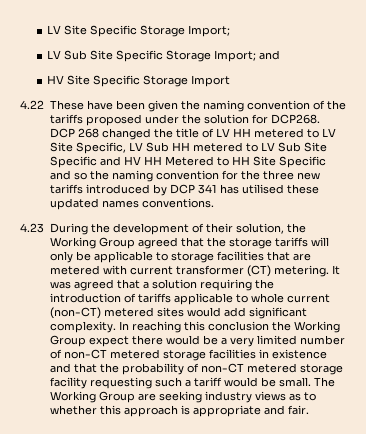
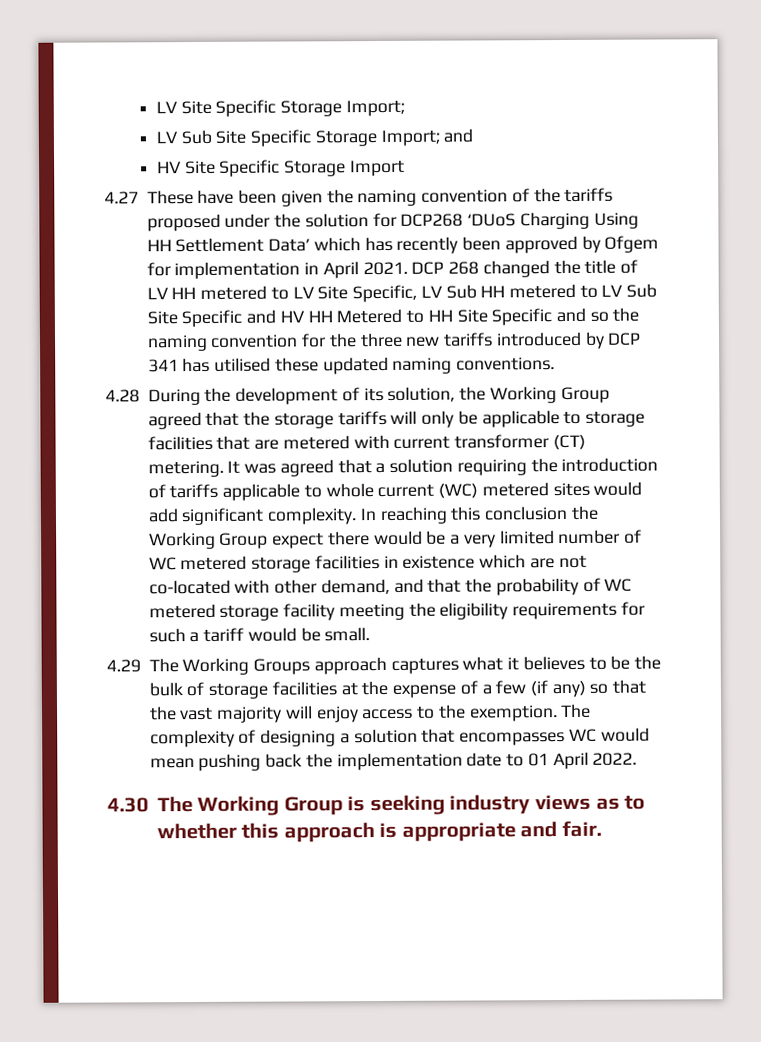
[20,100,44,109] 4.22 -> [104,191,139,204] 4.27
[270,114,320,124] DCP268. -> [400,211,639,230] [146,235,660,254] [146,261,408,280] DCP268 ‘DUoS Charging Using HH Settlement Data’ which has recently been approved by Ofgem for implementation in April 2021.
[101,200,139,208] names -> [392,357,453,374] naming
[20,223,44,233] 4.23 -> [105,389,140,403] 4.28
[205,223,233,233] their -> [363,387,384,402] its
[49,307,101,319] (non-CT) -> [438,483,479,499] (WC)
[63,349,107,359] non-CT -> [148,557,177,571] WC
(327, 354) none -> [479,554,587,569] [148,578,390,595] which are not co-located with other demand,
[200,363,244,373] non-CT -> [604,578,633,592] WC
[89,377,152,389] requesting -> [338,601,645,621] meeting the eligibility requirements for
(311, 382) none -> [106,655,662,676] [148,679,647,699] [148,703,592,723] [149,727,650,748] [149,751,638,771] [107,797,149,813] // 4.29 The Working Groups approach captures what it believes to be the bulk of storage facilities at the expense of a few (if any) so that the vast majority will enjoy access to the exemption. The complexity of designing a solution that encompasses WC would mean pushing back the implementation date to 01 April 2022. // 4.30
[137,393,156,401] are -> [347,796,366,812] is

